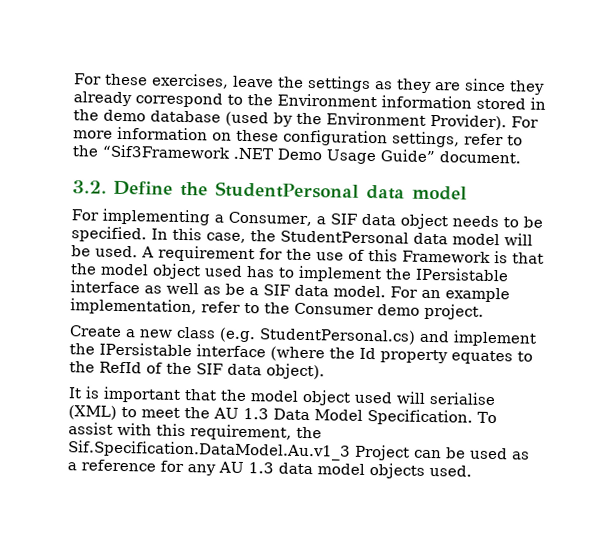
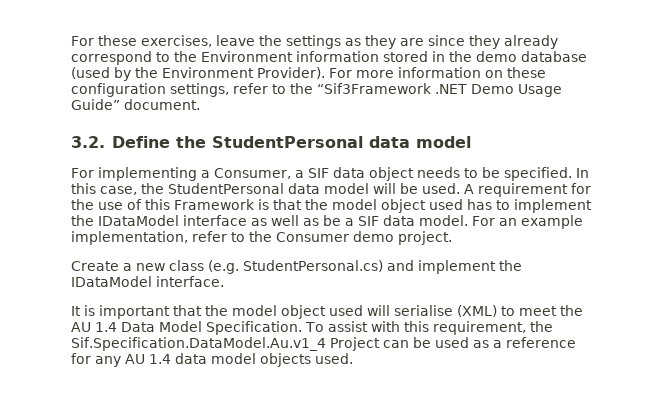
[415,267,509,282] IPersistable -> [98,215,179,226] IDataModel
[99,342,533,365] [69,361,325,380] IPersistable interface (where the Id property equates to the RefId of the SIF data object). -> [71,276,224,287] IDataModel interface.
[243,407,269,420] 1.3 -> [95,322,117,332] 1.4
[67,440,351,461] Sif.Specification.DataModel.Au.v1_3 -> [71,337,326,351] Sif.Specification.DataModel.Au.v1_4
[248,462,274,474] 1.3 -> [149,354,171,364] 1.4

